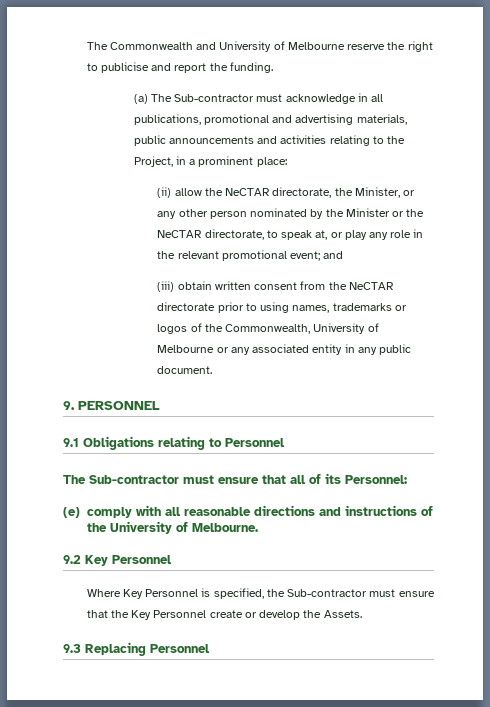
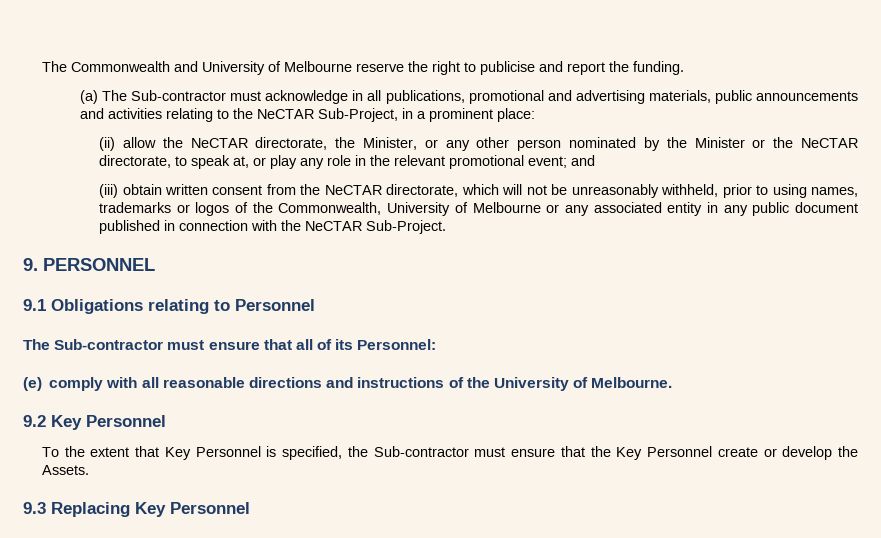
[133,156,173,167] Project, -> [257,108,399,122] NeCTAR Sub-Project,
[157,302,216,311] directorate -> [386,184,719,198] directorate, which will not be unreasonably withheld,
[157,366,213,374] document. -> [795,202,859,213] [99,220,447,234] document published in connection with the NeCTAR Sub-Project.
[86,589,121,597] Where -> [42,446,160,457] To the extent that
(146, 649) none -> [135,502,166,517] Key

